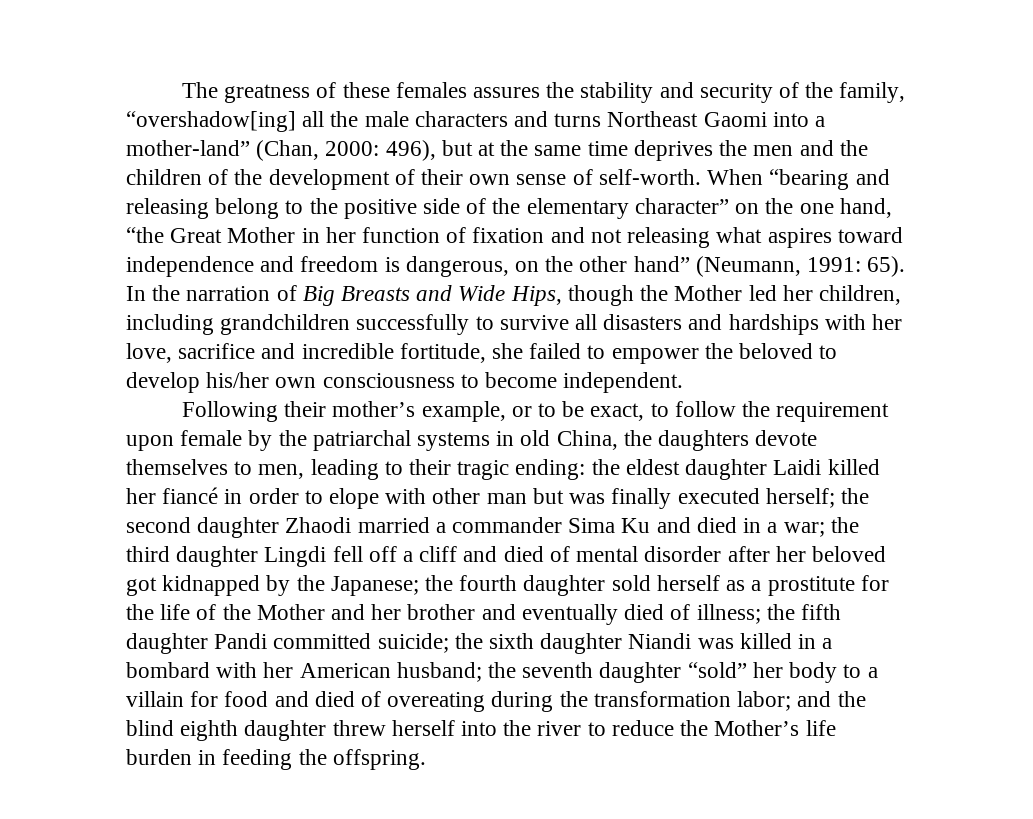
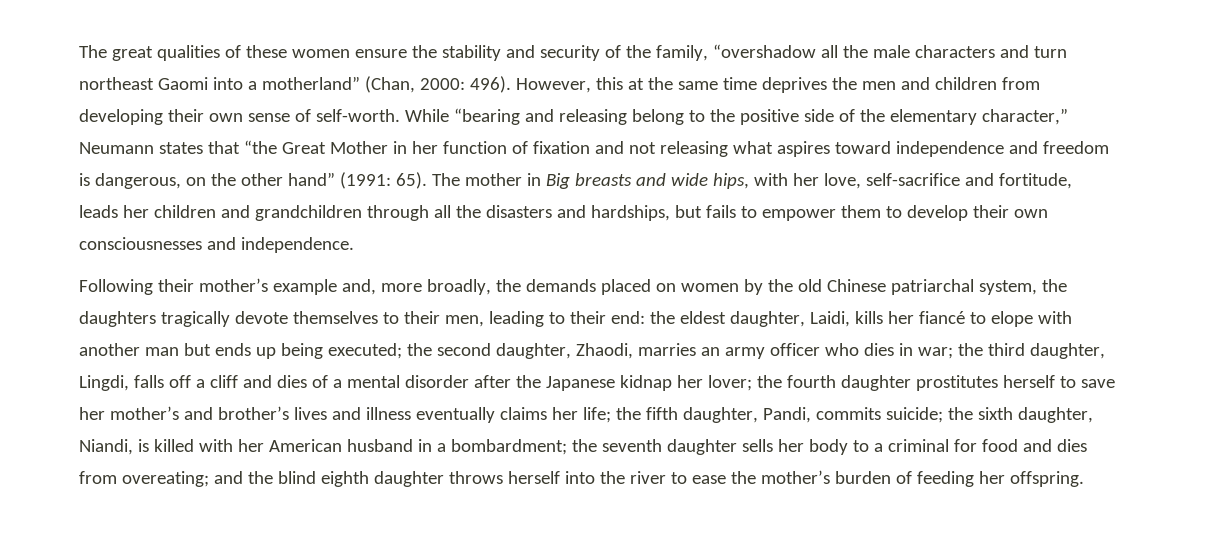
[181,82,540,103] The greatness of these females assures -> [79,45,407,61] The great qualities of these women ensure
[126,111,296,132] “overshadow[ing] -> [712,44,816,58] “overshadow
[554,111,699,127] turns Northeast -> [1033,46,1067,58] [79,77,154,90] turn northeast
[126,140,250,156] mother-land” -> [261,76,360,90] motherland”
[385,140,473,161] 496), but -> [469,76,623,93] 496). However, this
[839,140,868,156] [126,169,415,190] the children of the development of -> [934,77,1040,90] [79,109,163,125] children from developing
[707,169,764,185] When -> [404,109,449,122] While
[634,198,892,218] character” on the one hand, -> [981,108,1068,125] [79,141,240,154] character,” Neumann states that
[695,256,906,277] [126,285,901,306] [126,314,903,335] [126,343,838,364] [126,372,684,393] [181,401,890,422] [126,430,618,451] (Neumann, 1991: 65). In the narration of Big Breasts and Wide Hips, though the Mother led her children, including grandchildren successfully to survive all disasters and hardships with her love, sacrifice and incredible fortitude, she failed to empower the beloved to develop his/her own consciousness to become independent. // Following their mother’s example, or to be exact, to follow the requirement upon female by the patriarchal systems in old China, -> [339,172,1072,189] [79,205,1048,221] [79,237,354,253] [79,278,1037,295] (1991: 65). The mother in Big breasts and wide hips, with her love, self-sacrifice and fortitude, leads her children and grandchildren through all the disasters and hardships, but fails to empower them to develop their own consciousnesses and independence. // Following their mother’s example and, more broadly, the demands placed on women by the old Chinese patriarchal system,
(750, 440) none -> [160,311,230,327] tragically
(253, 468) none -> [403,311,440,324] their
[457,459,880,480] [126,487,299,504] tragic ending: the eldest daughter Laidi killed her fiancé in order -> [610,311,965,327] end: the eldest daughter, Laidi, kills her fiancé
[432,488,481,504] other -> [79,343,140,356] another
[569,488,869,509] [126,517,859,538] [126,546,886,567] [126,575,889,596] [126,604,841,625] [126,633,833,654] [126,662,482,682] was finally executed herself; the second daughter Zhaodi married a commander Sima Ku and died in a war; the third daughter Lingdi fell off a cliff and died of mental disorder after her beloved got kidnapped by the Japanese; the fourth daughter sold herself as a prostitute for the life of the Mother and her brother and eventually died of illness; the fifth daughter Pandi committed suicide; the sixth daughter Niandi was killed in a bombard with her American husband; -> [214,343,1105,359] [79,375,1115,391] [79,406,1093,423] [79,439,567,455] ends up being executed; the second daughter, Zhaodi, marries an army officer who dies in war; the third daughter, Lingdi, falls off a cliff and dies of a mental disorder after the Japanese kidnap her lover; the fourth daughter prostitutes herself to save her mother’s and brother’s lives and illness eventually claims her life; the fifth daughter, Pandi, commits suicide; the sixth daughter, Niandi, is killed with her American husband in a bombardment;
[687,662,747,678] “sold” -> [741,439,773,452] sells
[126,691,184,707] villain -> [887,439,949,452] criminal
[314,691,792,712] died of overeating during the transformation labor; -> [1056,439,1087,452] [79,471,209,487] dies from overeating;
[332,720,386,736] threw -> [448,471,503,484] throws
[611,720,836,736] [126,749,327,770] reduce the Mother’s life burden in feeding the -> [691,470,1005,487] ease the mother’s burden of feeding her

